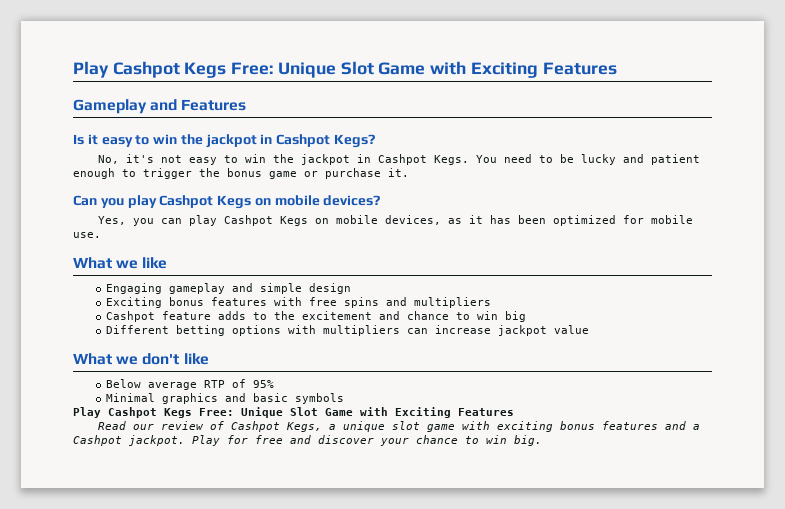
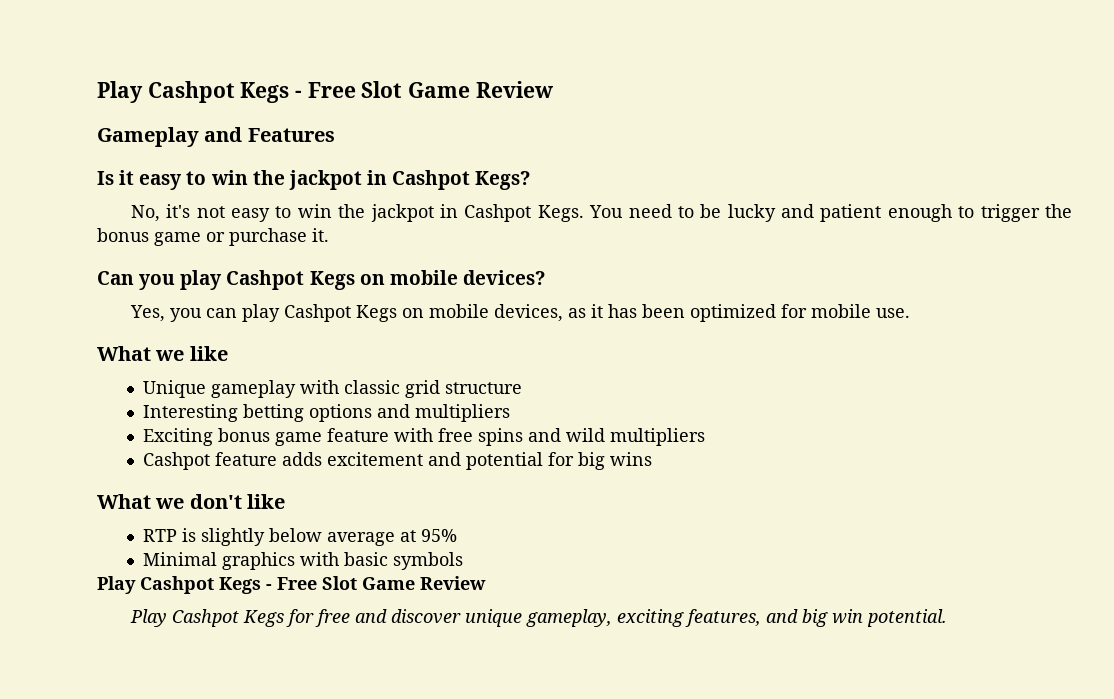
[73,61,617,78] Play Cashpot Kegs Free: Unique Slot Game with Exciting Features -> [97,81,553,103] Play Cashpot Kegs - Free Slot Game Review
[105,283,351,294] Engaging gameplay and simple design -> [143,380,523,398] [143,404,511,422] Unique gameplay with classic grid structure // Interesting betting options and multipliers
[210,297,267,306] features -> [275,428,390,446] game feature
(407, 301) none -> [566,428,606,442] wild
[252,311,526,322] [105,325,589,336] [73,353,209,365] [105,379,246,390] to the excitement and chance to win big // Different betting options with multipliers can increase jackpot value // What we don't like // Below average RTP of -> [327,452,653,470] [97,494,286,509] [143,528,417,546] excitement and potential for big wins // What we don't like // RTP is slightly below average at
[224,393,246,402] and -> [300,552,340,566] with
[199,407,514,418] [98,421,701,432] [73,435,542,446] Free: Unique Slot Game with Exciting Features // Read our review of Cashpot Kegs, a unique slot game with exciting bonus features and a Cashpot jackpot. Play for free and discover your chance to win big. -> [266,576,486,590] [129,609,947,627] - Free Slot Game Review // Play Cashpot Kegs for free and discover unique gameplay, exciting features, and big win potential.

